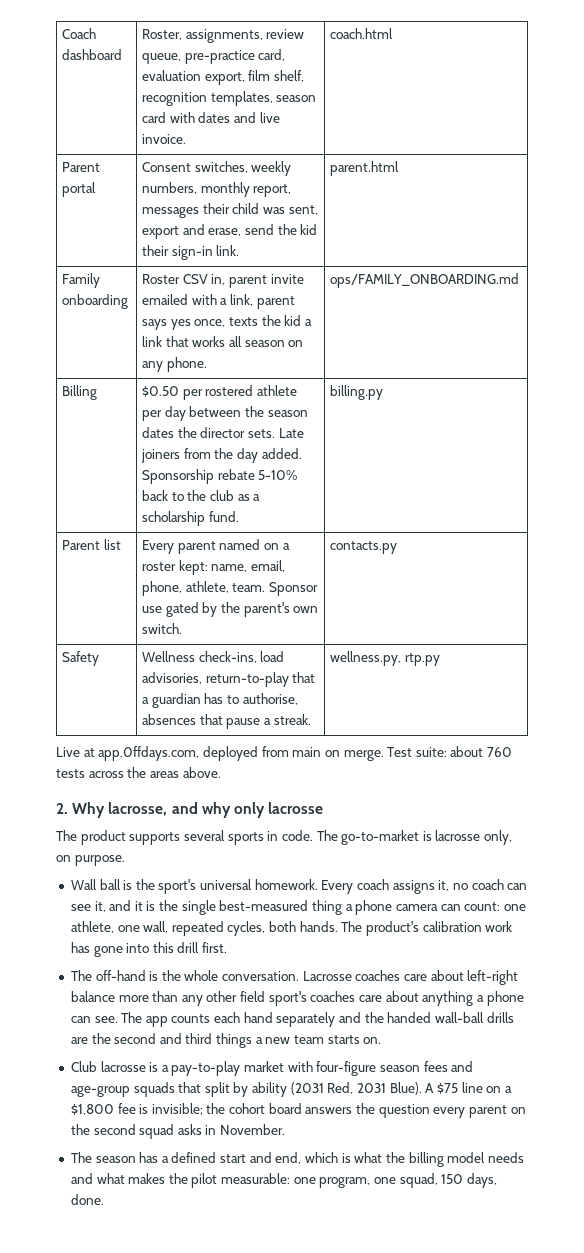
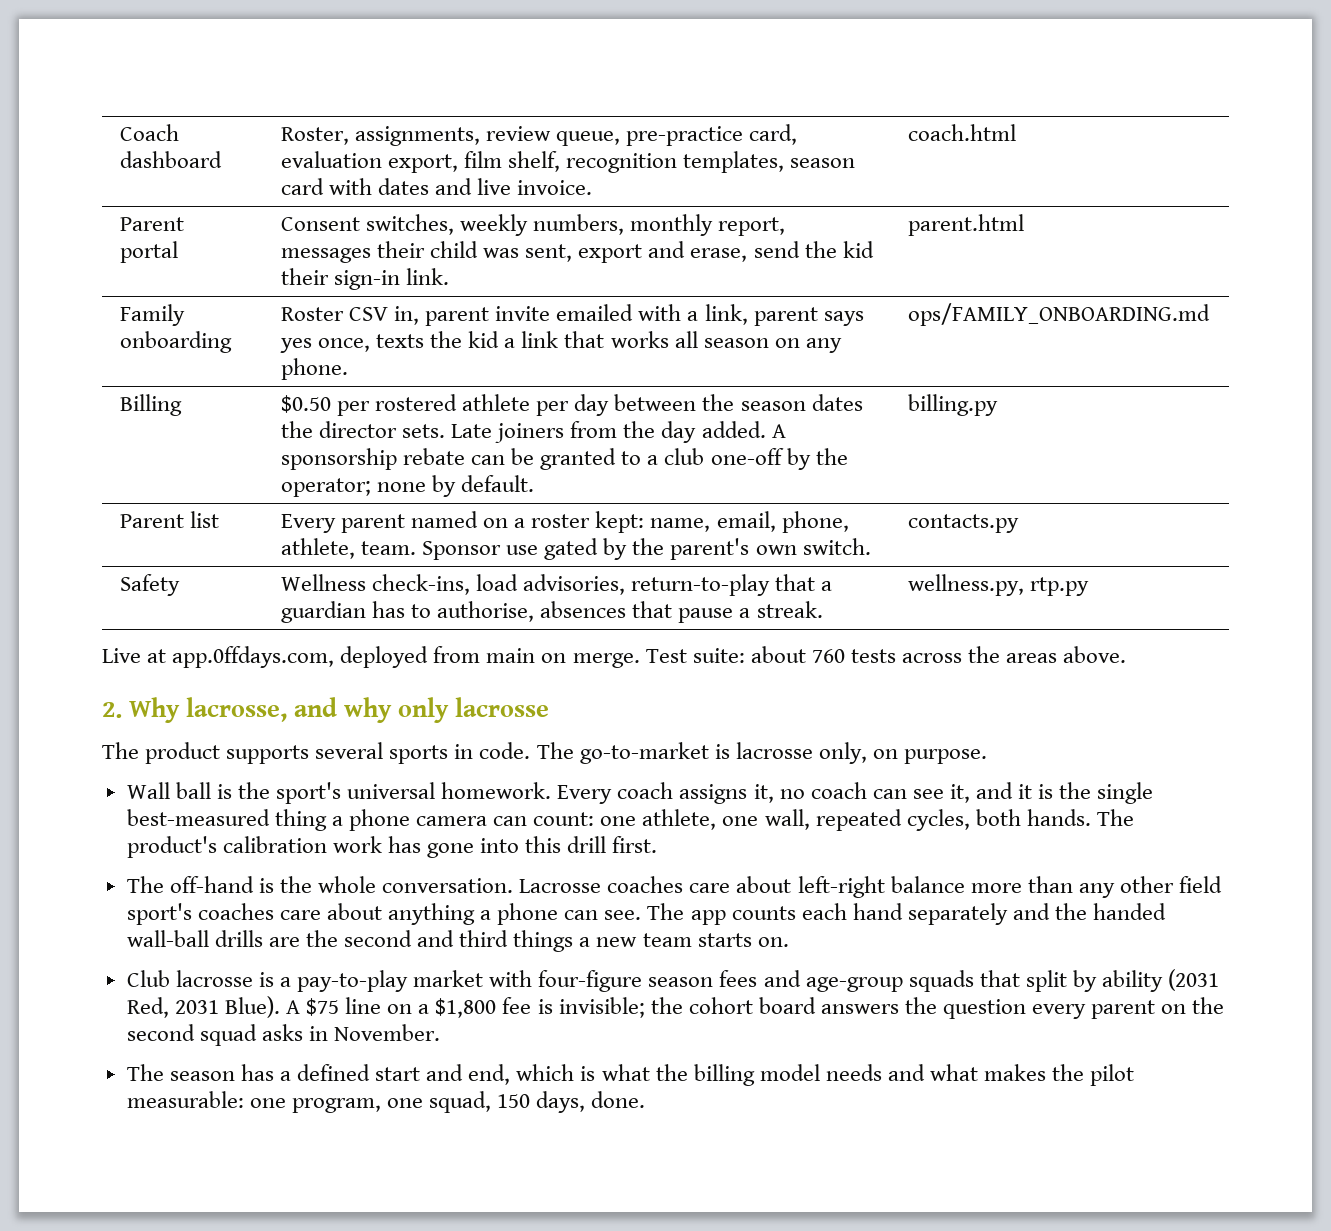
[142,469,298,484] [142,490,261,501] [142,511,239,526] Sponsorship rebate 5-10% back to the club as a scholarship fund. -> [771,424,786,438] [280,448,848,470] [280,475,535,497] A sponsorship rebate can be granted to a club one-off by the operator; none by default.

